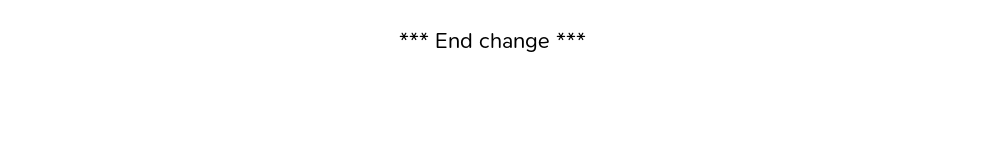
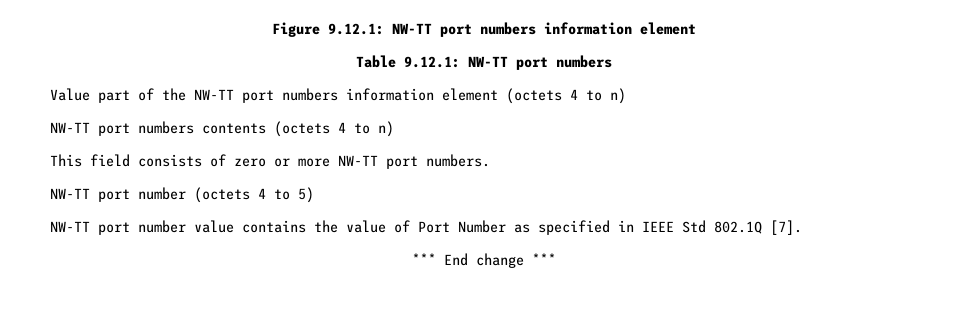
(398, 40) none -> [272,22,696,37] [356,55,612,70] [50,88,626,104] [50,121,394,137] [50,154,490,169] [50,187,314,203] [50,220,802,235] Figure 9.12.1: NW-TT port numbers information element // Table 9.12.1: NW-TT port numbers // Value part of the NW-TT port numbers information element (octets 4 to n) // NW-TT port numbers contents (octets 4 to n) // This field consists of zero or more NW-TT port numbers. // NW-TT port number (octets 4 to 5) // NW-TT port number value contains the value of Port Number as specified in IEEE Std 802.1Q [7]. //

